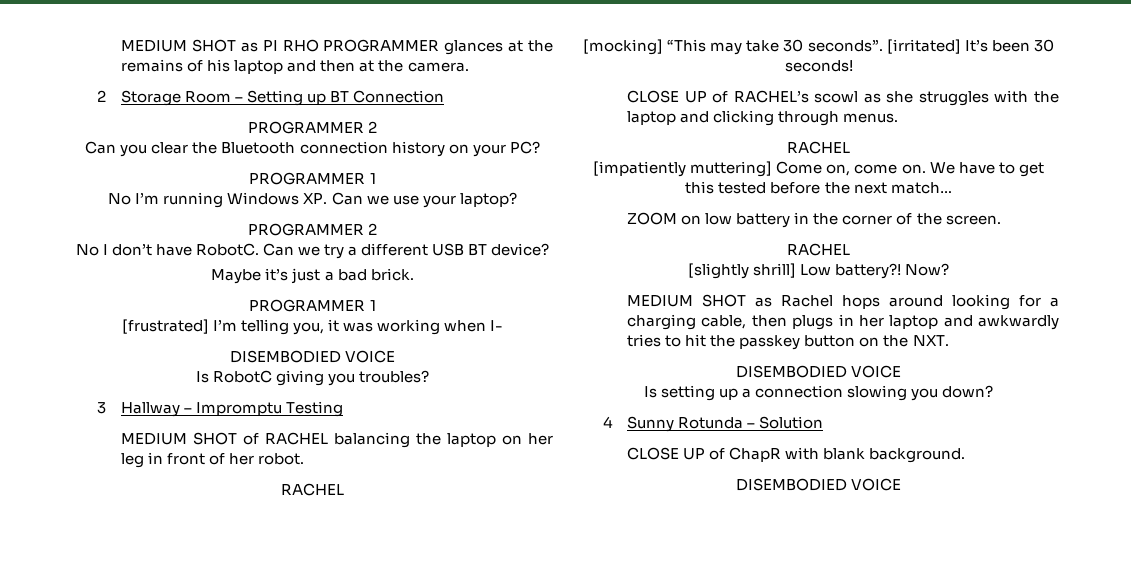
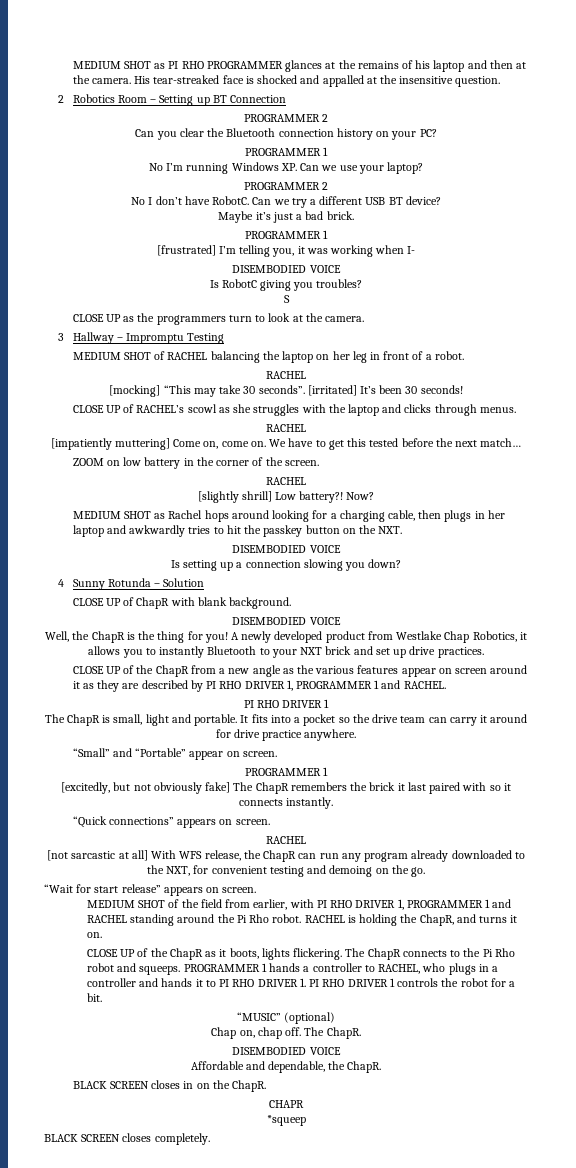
[96,90,182,106] // 2 Storage -> [134,75,501,87] [58,94,115,103] His tear-streaked face is shocked and appalled at the insensitive question. // 2 Robotics
(430, 376) none -> [283,295,290,303] [72,313,365,325] // S // CLOSE UP as the programmers turn to look at the camera.
[229,453,255,465] her -> [425,354,432,360] a
[713,110,775,126] clicking -> [404,404,432,413] clicks
(902, 484) none -> [45,631,527,643] [88,646,484,658] [72,665,528,677] [72,680,446,692] [243,699,330,708] [44,714,528,726] [215,729,357,741] [72,748,277,760] [244,767,329,776] [61,782,511,794] [238,797,334,809] [72,816,270,828] [266,836,306,844] [47,850,525,862] [146,865,426,877] [44,884,257,896] [86,899,512,910] [86,914,518,926] [86,932,102,938] [86,948,515,960] [86,963,499,975] [86,978,515,987] [86,993,102,1002] [236,1012,336,1024] [211,1027,361,1039] [232,1047,341,1055] [190,1061,382,1073] [72,1080,267,1092] [269,1100,304,1108] [266,1115,306,1126] [44,1133,210,1145] // Well, the ChapR is the thing for you! A newly developed product from Westlake Chap Robotics, it allows you to instantly Bluetooth to your NXT brick and set up drive practices. // CLOSE UP of the ChapR from a new angle as the various features appear on screen around it as they are described by PI RHO DRIVER 1, PROGRAMMER 1 and RACHEL. // PI RHO DRIVER 1 // The ChapR is small, light and portable. It fits into a pocket so the drive team can carry it around for drive practice anywhere. // “Small” and “Portable” appear on screen. // PROGRAMMER 1 // [excitedly, but not obviously fake] The ChapR remembers the brick it last paired with so it connects instantly. // “Quick connections” appears on screen. // RACHEL // [not sarcastic at all] With WFS release, the ChapR can run any program already downloaded to the NXT, for convenient testing and demoing on the go. // “Wait for start release” appears on screen. // MEDIUM SHOT of the field from earlier, with PI RHO DRIVER 1, PROGRAMMER 1 and RACHEL standing around the Pi Rho robot. RACHEL is holding the ChapR, and turns it on. // CLOSE UP of the ChapR as it boots, lights flickering. The ChapR connects to the Pi Rho robot and squeeps. PROGRAMMER 1 hands a controller to RACHEL, who plugs in a controller and hands it to PI RHO DRIVER 1. PI RHO DRIVER 1 controls the robot for a bit. // “MUSIC” (optional) // Chap on, chap off. The ChapR. // DISEMBODIED VOICE // Affordable and dependable, the ChapR. // BLACK SCREEN closes in on the ChapR. // CHAPR // *squeep // BLACK SCREEN closes completely.

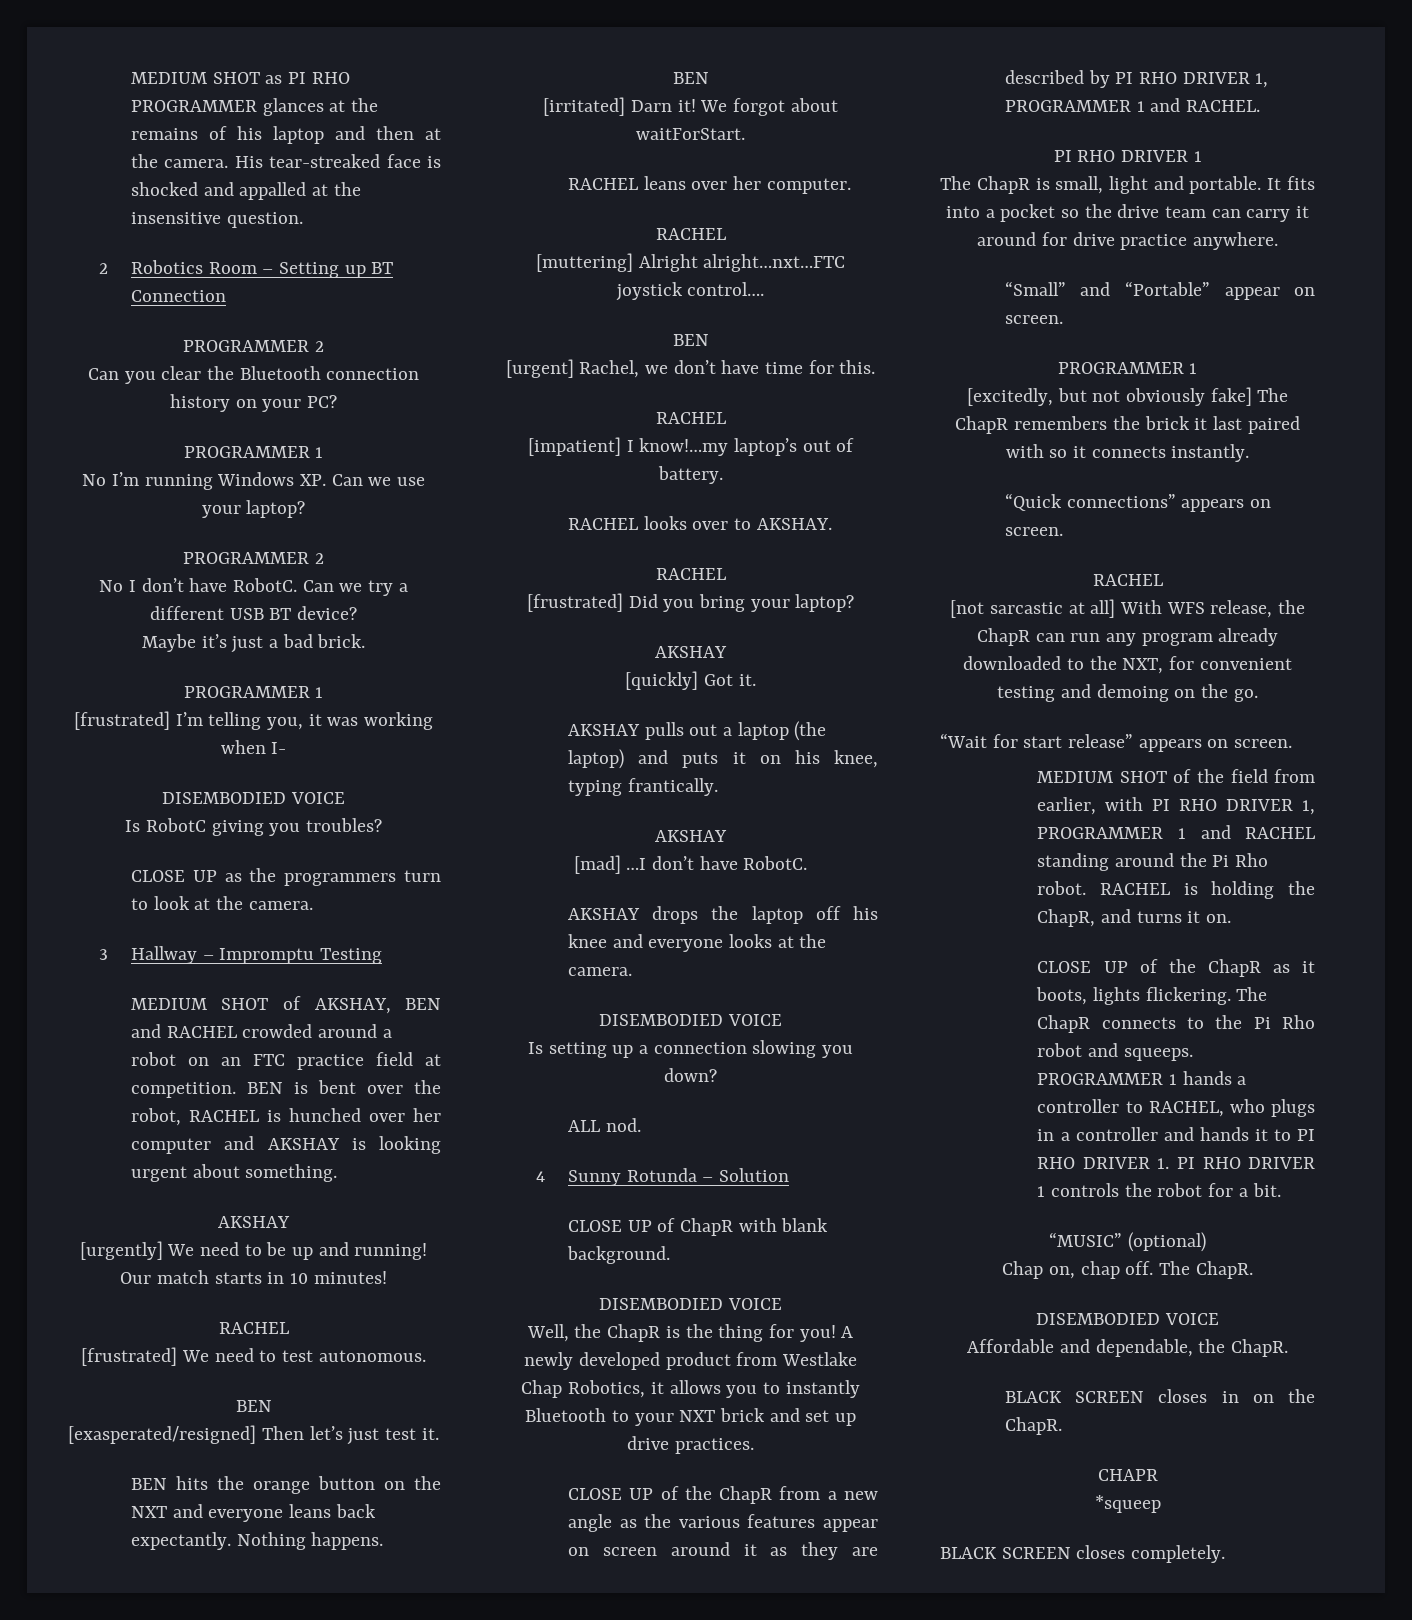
[283,295,290,303] // S -> (382, 825) none
[167,351,464,363] [266,371,306,379] [109,385,463,397] [72,404,516,416] [266,424,306,432] [50,438,522,450] [72,457,319,469] [266,477,306,485] [197,491,375,503] [72,510,505,522] [72,525,403,537] RACHEL balancing the laptop on her leg in front of a robot. // RACHEL // [mocking] “This may take 30 seconds”. [irritated] It’s been 30 seconds! // CLOSE UP of RACHEL’s scowl as she struggles with the laptop and clicks through menus. // RACHEL // [impatiently muttering] Come on, come on. We have to get this tested before the next match… // ZOOM on low battery in the corner of the screen. // RACHEL // [slightly shrill] Low battery?! Now? // MEDIUM SHOT as Rachel hops around looking for a charging cable, then plugs in her laptop and awkwardly tries to hit the passkey button on the NXT. -> [314,998,441,1014] [130,1024,392,1038] [130,1052,441,1070] [130,1080,441,1098] [130,1108,441,1126] [130,1136,441,1154] [130,1164,338,1182] [218,1216,290,1228] [79,1241,428,1260] [120,1270,387,1284] [218,1322,289,1334] [81,1347,426,1366] [235,1400,272,1412] [68,1425,439,1445] [130,1476,441,1494] [130,1504,376,1522] [130,1532,384,1550] [672,72,709,84] [543,97,838,116] [636,128,745,140] [567,176,851,194] [655,228,726,240] [535,253,846,272] [615,282,765,301] [672,334,709,346] [505,359,876,378] [655,412,726,424] [527,437,855,456] [657,466,723,484] [567,516,832,530] [655,568,726,580] [526,593,855,612] [655,646,727,658] [625,671,756,690] [567,721,827,741] [567,749,878,769] [567,778,718,796] [655,830,727,842] [573,855,808,874] [567,906,878,924] [567,934,827,952] [567,967,632,976] AKSHAY, BEN and RACHEL crowded around a robot on an FTC practice field at competition. BEN is bent over the robot, RACHEL is hunched over her computer and AKSHAY is looking urgent about something. // AKSHAY // [urgently] We need to be up and running! Our match starts in 10 minutes! // RACHEL // [frustrated] We need to test autonomous. // BEN // [exasperated/resigned] Then let’s just test it. // BEN hits the orange button on the NXT and everyone leans back expectantly. Nothing happens. // BEN // [irritated] Darn it! We forgot about waitForStart. // RACHEL leans over her computer. // RACHEL // [muttering] Alright alright…nxt…FTC joystick control…. // BEN // [urgent] Rachel, we don’t have time for this. // RACHEL // [impatient] I know!…my laptop’s out of battery. // RACHEL looks over to AKSHAY. // RACHEL // [frustrated] Did you bring your laptop? // AKSHAY // [quickly] Got it. // AKSHAY pulls out a laptop (the laptop) and puts it on his knee, typing frantically. // AKSHAY // [mad] …I don’t have RobotC. // AKSHAY drops the laptop off his knee and everyone looks at the camera.
(402, 563) none -> [567,1118,641,1132] // ALL nod.

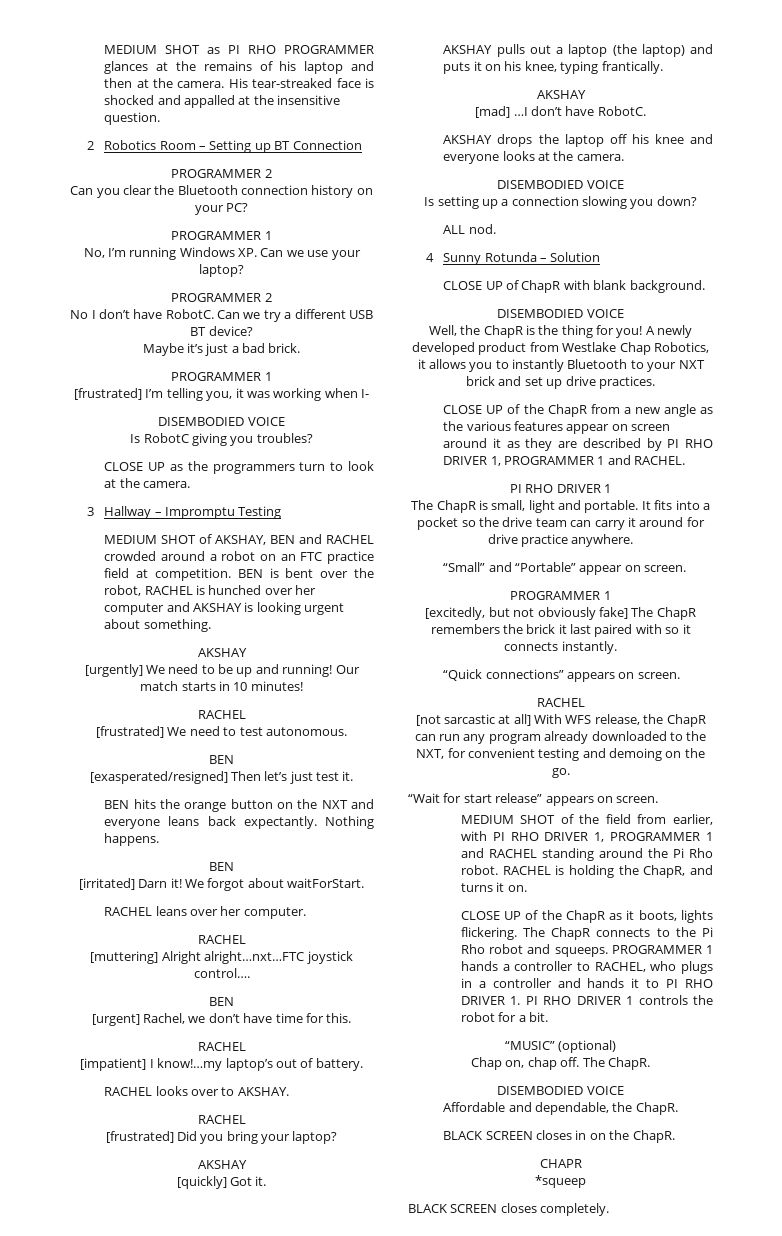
[82,474,107,486] No -> [83,248,105,258] No,

